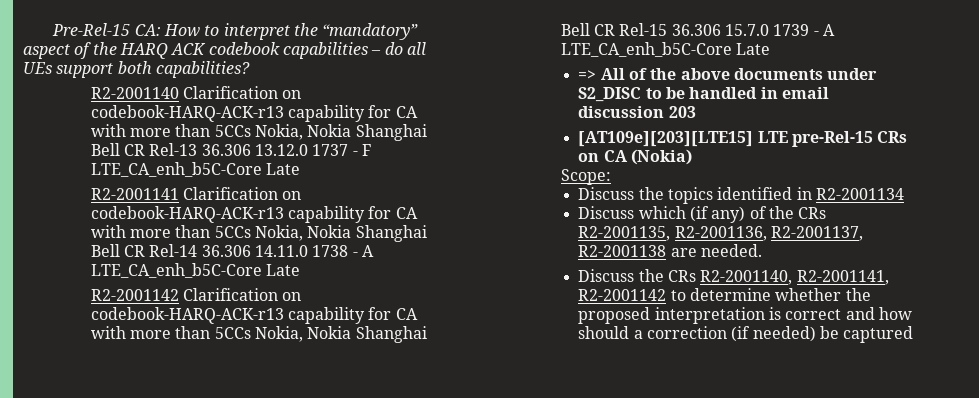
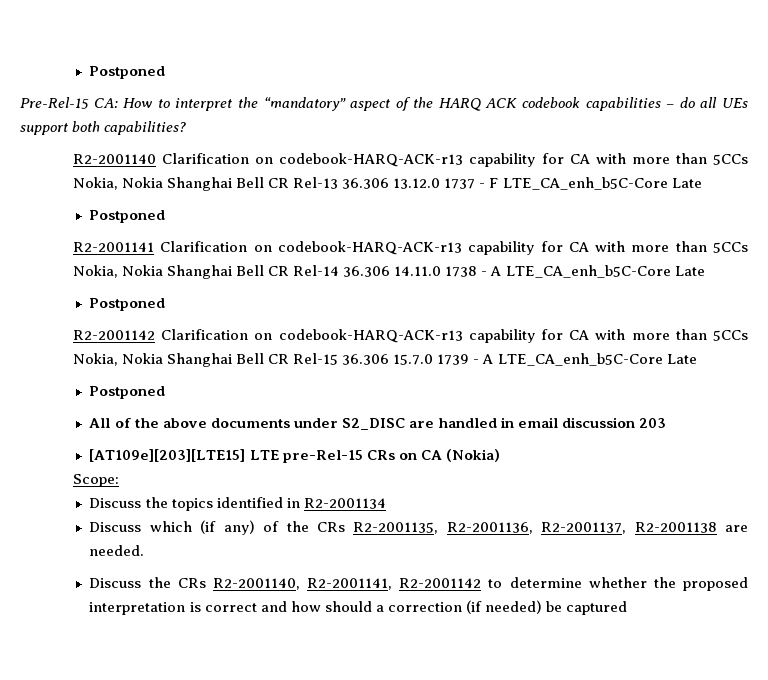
(52, 29) none -> [89,66,166,79] Postponed //
(300, 169) none -> [89,210,166,223] // Postponed
(300, 270) none -> [89,298,166,311] // Postponed
[578,70,597,80] => -> [89,386,166,399] Postponed //
[645,87,685,99] to be -> [408,421,434,428] are

